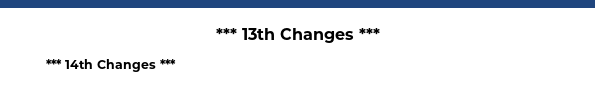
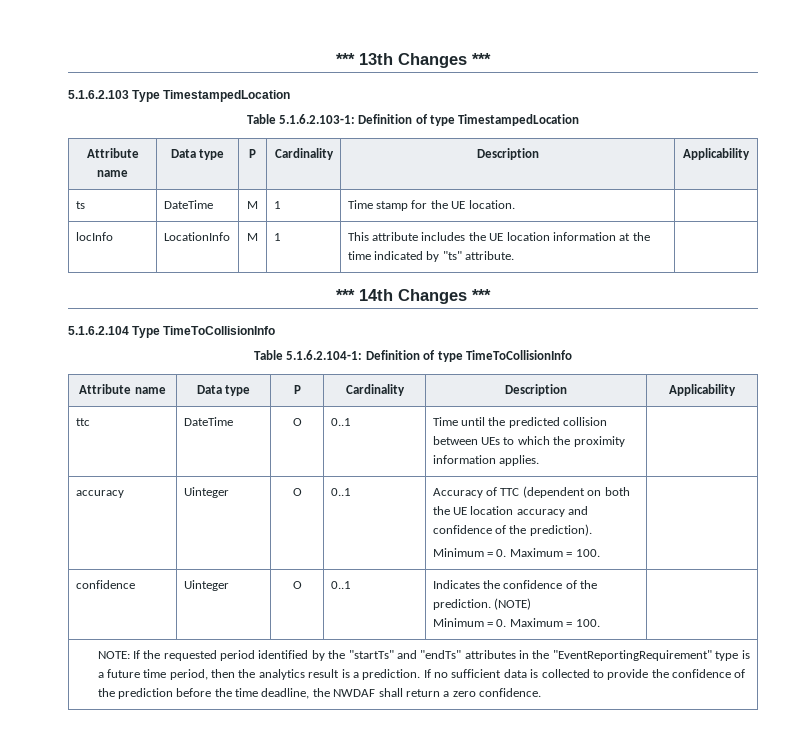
[46,59,176,72] *** 14th Changes *** -> [68,90,291,102] [246,114,580,126] [86,148,139,158] [97,170,128,177] [170,149,225,160] [249,149,256,158] [274,148,334,160] [476,148,539,160] [683,148,750,160] [75,201,85,209] [163,200,213,209] [247,201,258,209] [273,201,281,209] [347,200,515,211] [75,232,113,241] [163,232,230,241] [247,233,258,241] [273,233,281,241] [347,232,650,241] [347,251,515,262] [336,289,491,304] [68,326,276,338] [254,350,572,362] [79,384,166,394] [196,385,251,396] [293,385,301,394] [345,384,405,396] [505,384,567,396] [669,384,736,396] [75,418,90,426] [183,417,233,426] [292,418,302,426] [330,418,351,426] [432,417,608,428] [432,436,625,447] [432,455,540,466] [75,490,124,498] [183,487,229,498] [292,488,302,496] [330,488,351,496] [432,486,630,498] [432,506,589,517] [432,524,592,536] [432,548,600,557] [75,580,135,589] [183,580,229,591] [292,581,302,589] [330,581,351,589] [432,580,598,589] [432,598,532,610] [432,618,600,627] [97,650,750,661] [97,669,746,680] [97,688,542,699] 5.1.6.2.103 Type TimestampedLocation // Table 5.1.6.2.103-1: Definition of type TimestampedLocation // Attribute name | Data type | P | Cardinality | Description | Applicability // ts | DateTime | M | 1 | Time stamp for the UE location. | // locInfo | LocationInfo | M | 1 | This attribute includes the UE location information at the time indicated by "ts" attribute. | // *** 14th Changes *** // 5.1.6.2.104 Type TimeToCollisionInfo // Table 5.1.6.2.104-1: Definition of type TimeToCollisionInfo // Attribute name | Data type | P | Cardinality | Description | Applicability // ttc | DateTime | O | 0..1 | Time until the predicted collision between UEs to which the proximity information applies. | // accuracy | Uinteger | O | 0..1 | Accuracy of TTC (dependent on both the UE location accuracy and confidence of the prediction). // Minimum = 0. Maximum = 100. | // confidence | Uinteger | O | 0..1 | Indicates the confidence of the prediction. (NOTE) // Minimum = 0. Maximum = 100. | // NOTE: If the requested period identified by the "startTs" and "endTs" attributes in the "EventReportingRequirement" type is a future time period, then the analytics result is a prediction. If no sufficient data is collected to provide the confidence of the prediction before the time deadline, the NWDAF shall return a zero confidence.

